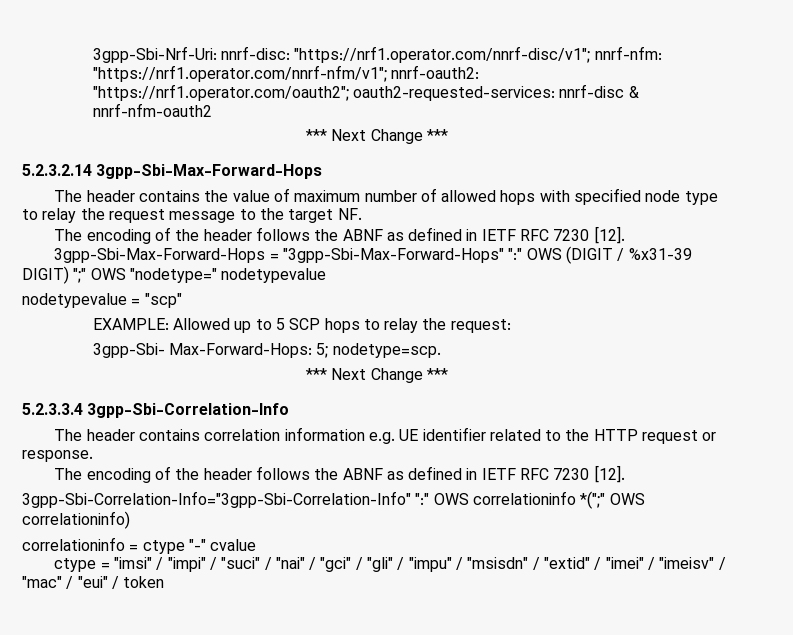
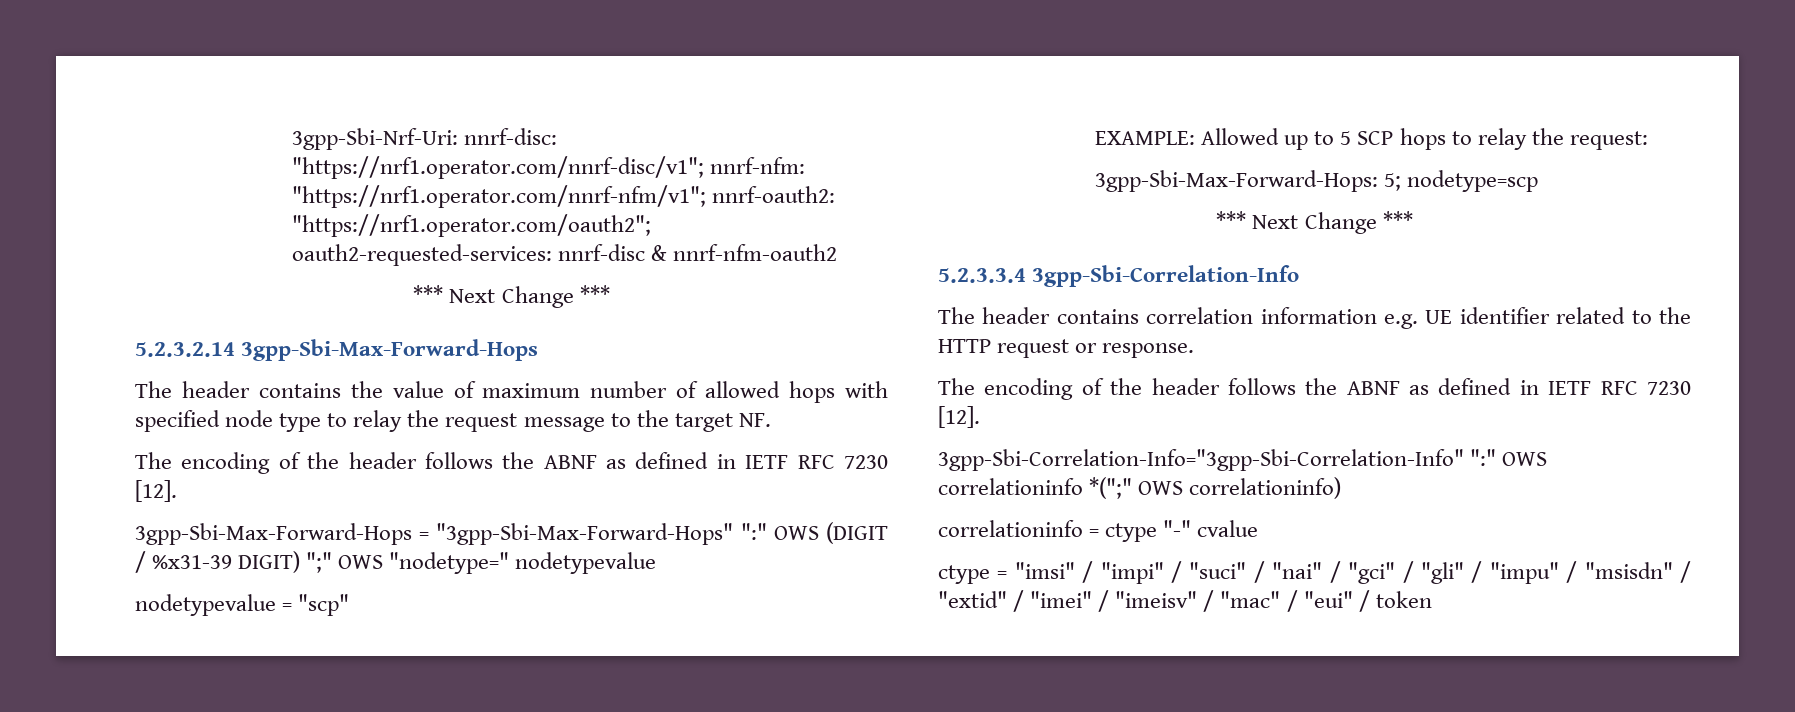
[92,343,441,358] 3gpp-Sbi- Max-Forward-Hops: 5; nodetype=scp. -> [1095,170,1539,192] 3gpp-Sbi-Max-Forward-Hops: 5; nodetype=scp

